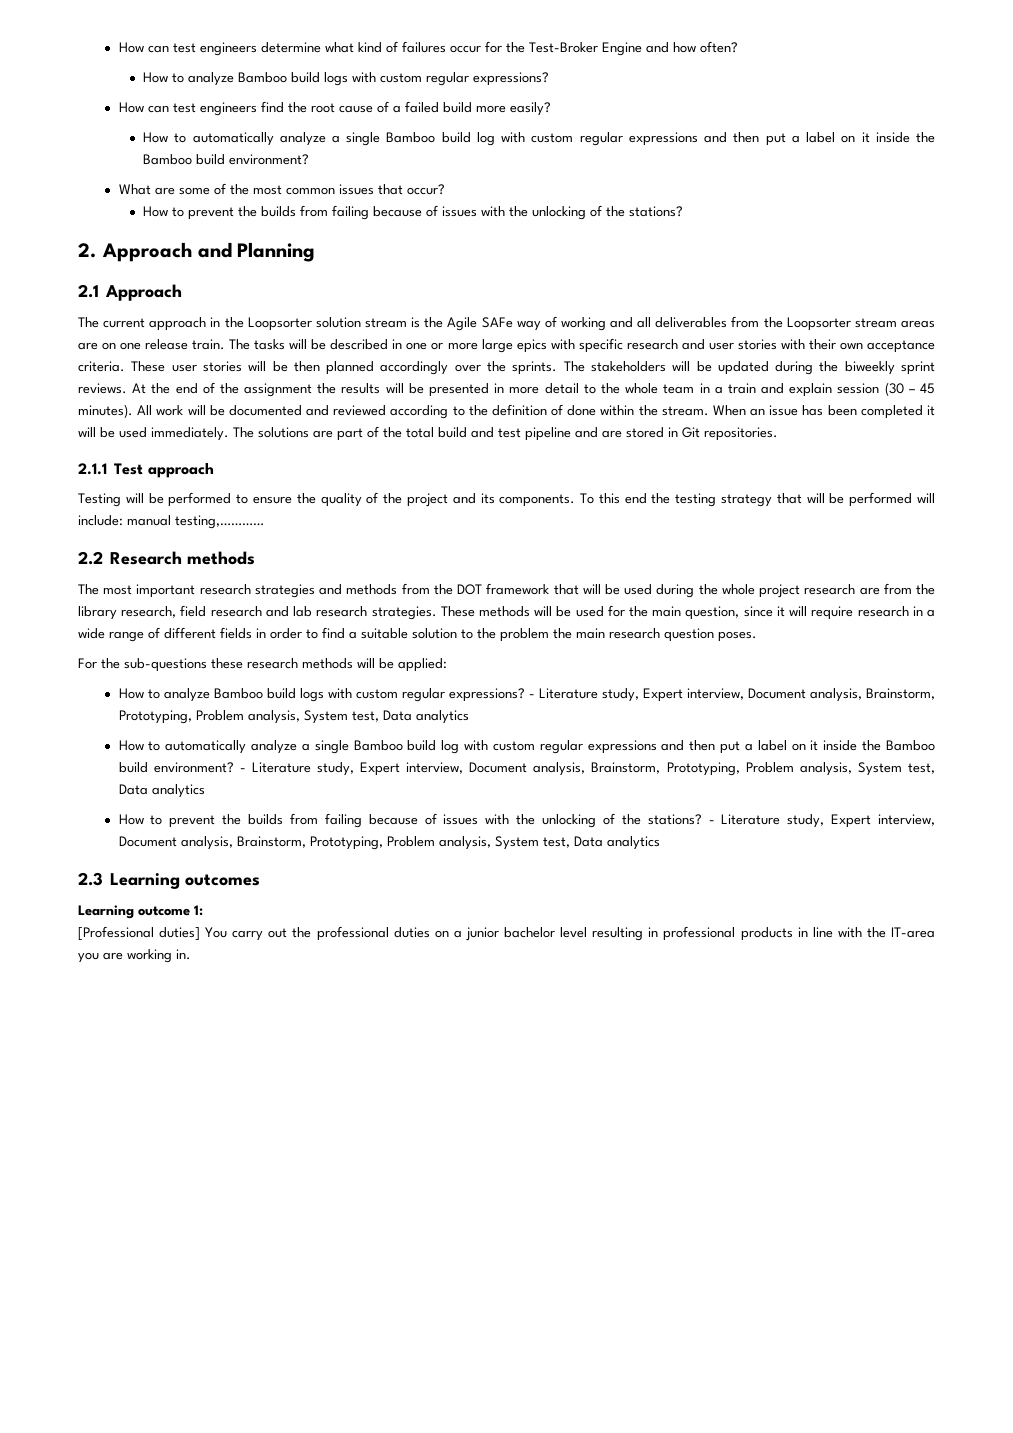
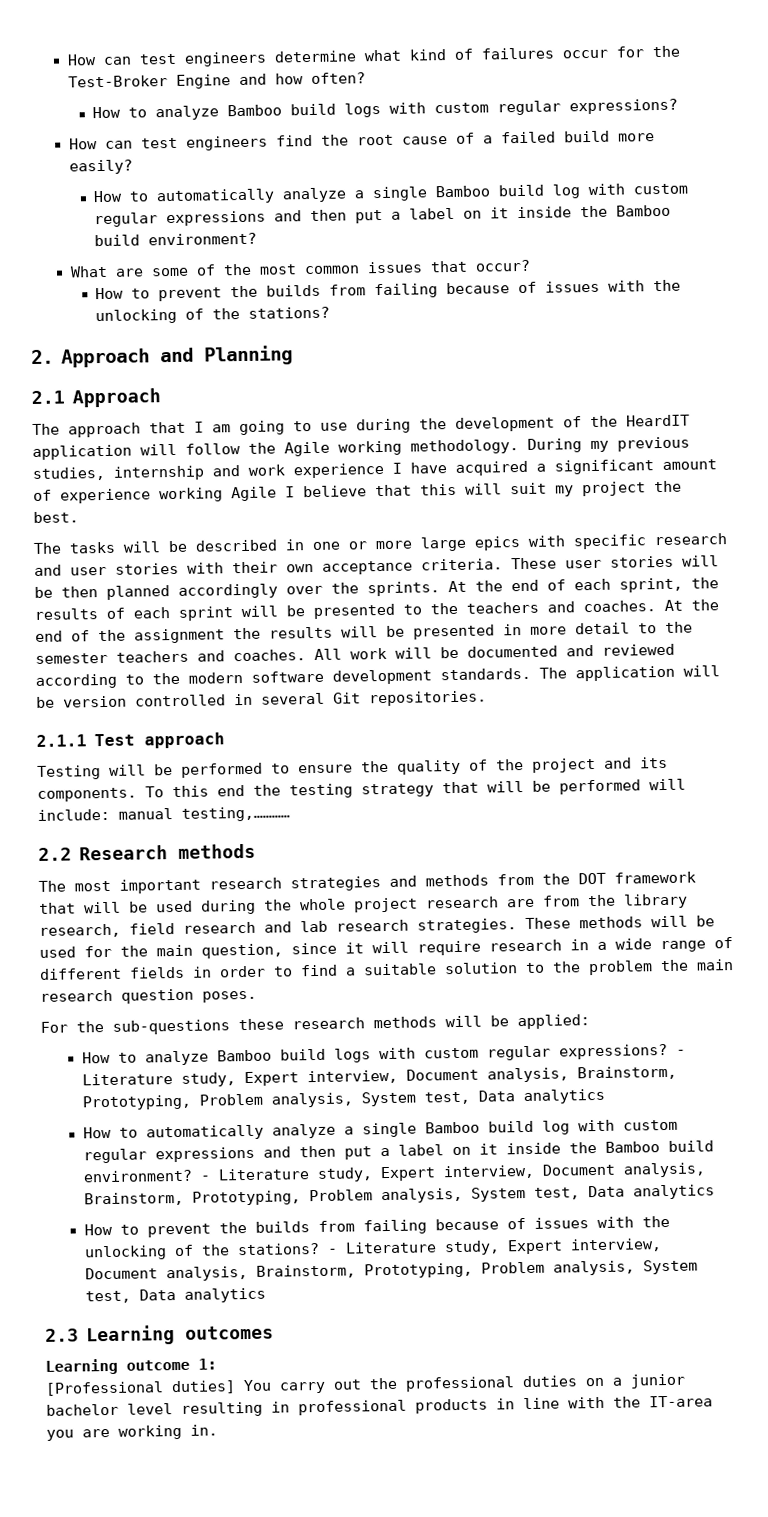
[103,316,935,331] [78,339,226,350] current approach in the Loopsorter solution stream is the Agile SAFe way of working and all deliverables from the Loopsorter stream areas are on one release train. -> [68,414,690,438] [32,436,690,460] [32,459,717,481] [33,480,682,504] [33,511,79,523] approach that I am going to use during the development of the HeardIT application will follow the Agile working methodology. During my previous studies, internship and work experience I have acquired a significant amount of experience working Agile I believe that this will suit my project the best. //
[563,361,935,375] [78,383,127,394] The stakeholders will be updated during the biweekly sprint reviews. -> [448,577,719,593] [34,600,656,621] At the end of each sprint, the results of each sprint will be presented to the teachers and coaches.
[625,382,936,397] [78,404,133,418] whole team in a train and explain session (30 – 45 minutes). -> [35,649,306,664] semester teachers and coaches.
[491,404,935,419] [78,426,678,441] definition of done within the stream. When an issue has been completed it will be used immediately. The solutions are part of the total build and test pipeline and are stored in -> [188,665,720,685] [36,692,325,708] modern software development standards. The application will be version controlled in several

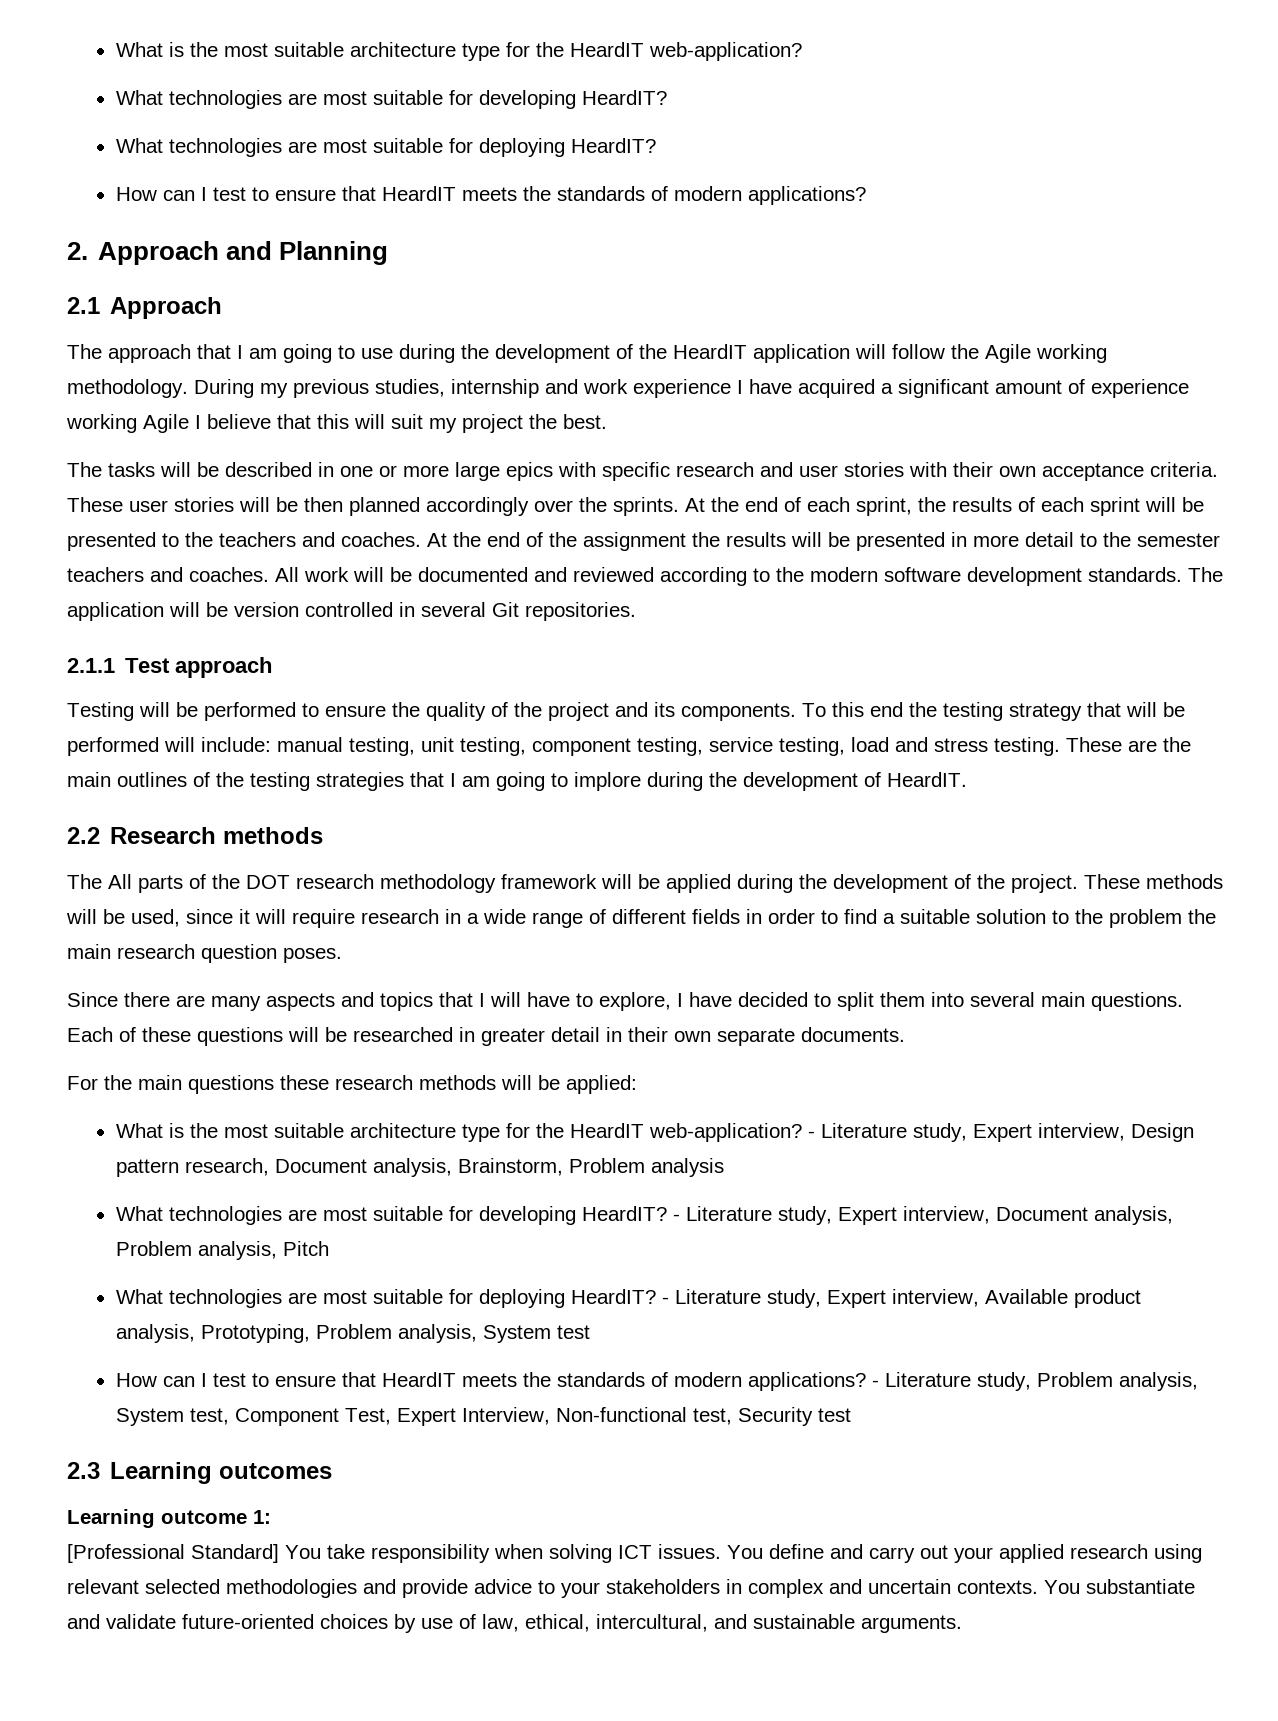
[66,45,680,67] [67,72,366,89] [92,98,679,121] [68,130,655,151] [68,159,133,175] [93,183,689,205] [94,204,672,228] [94,232,258,247] [69,259,531,278] [95,279,682,302] [95,306,331,325] How can test engineers determine what kind of failures occur for the Test-Broker Engine and how often? // How to analyze Bamboo build logs with custom regular expressions? // How can test engineers find the root cause of a failed build more easily? // How to automatically analyze a single Bamboo build log with custom regular expressions and then put a label on it inside the Bamboo build environment? // What are some of the most common issues that occur? // How to prevent the builds from failing because of issues with the unlocking of the stations? -> [115,42,802,61] [115,90,667,109] [115,138,656,157] [115,186,866,205] What is the most suitable architecture type for the HeardIT web-application? // What technologies are most suitable for developing HeardIT? // What technologies are most suitable for deploying HeardIT? // How can I test to ensure that HeardIT meets the standards of modern applications?
[181,806,290,822] [38,843,256,861] [38,871,696,894] [39,893,688,915] [39,915,715,938] [39,943,283,959] testing,………… // 2.2 Research methods // The most important research strategies and methods from the DOT framework that will be used during the whole project research are from the library research, field research and lab research strategies. These methods will be used for the main question, -> [349,737,1191,756] [67,772,967,791] [67,827,324,844] [67,874,1223,893] [66,909,180,927] testing, unit testing, component testing, service testing, load and stress testing. These are the main outlines of the testing strategies that I am going to implore during the development of HeardIT. // 2.2 Research methods // The All parts of the DOT research methodology framework will be applied during the development of the project. These methods will be used,
(257, 996) none -> [67,992,1183,1011] [67,1027,905,1046] // Since there are many aspects and topics that I will have to explore, I have decided to split them into several main questions. Each of these questions will be researched in greater detail in their own separate documents.
[112,1019,230,1035] sub-questions -> [138,1075,274,1094] main questions
[81,1043,686,1066] [81,1065,677,1087] [81,1088,605,1111] [82,1119,678,1141] [82,1140,714,1164] [82,1162,706,1183] [83,1184,715,1207] [83,1215,670,1238] [83,1238,662,1261] [84,1259,698,1282] [84,1287,266,1304] How to analyze Bamboo build logs with custom regular expressions? - Literature study, Expert interview, Document analysis, Brainstorm, Prototyping, Problem analysis, System test, Data analytics // How to automatically analyze a single Bamboo build log with custom regular expressions and then put a label on it inside the Bamboo build environment? - Literature study, Expert interview, Document analysis, Brainstorm, Prototyping, Problem analysis, System test, Data analytics // How to prevent the builds from failing because of issues with the unlocking of the stations? - Literature study, Expert interview, Document analysis, Brainstorm, Prototyping, Problem analysis, System test, Data analytics -> [115,1123,1194,1142] [115,1158,724,1177] [115,1206,1173,1225] [115,1241,329,1260] [115,1289,1141,1308] [115,1324,590,1343] [115,1372,1198,1391] [115,1407,851,1426] What is the most suitable architecture type for the HeardIT web-application? - Literature study, Expert interview, Design pattern research, Document analysis, Brainstorm, Problem analysis // What technologies are most suitable for developing HeardIT? - Literature study, Expert interview, Document analysis, Problem analysis, Pitch // What technologies are most suitable for deploying HeardIT? - Literature study, Expert interview, Available product analysis, Prototyping, Problem analysis, System test // How can I test to ensure that HeardIT meets the standards of modern applications? - Literature study, Problem analysis, System test, Component Test, Expert Interview, Non-functional test, Security test
[171,1373,686,1395] [46,1395,713,1417] [46,1424,218,1441] duties] You carry out the professional duties on a junior bachelor level resulting in professional products in line with the IT-area you are working in. -> [191,1544,1202,1563] [67,1579,1195,1598] [67,1614,962,1633] Standard] You take responsibility when solving ICT issues. You define and carry out your applied research using relevant selected methodologies and provide advice to your stakeholders in complex and uncertain contexts. You substantiate and validate future-oriented choices by use of law, ethical, intercultural, and sustainable arguments.

